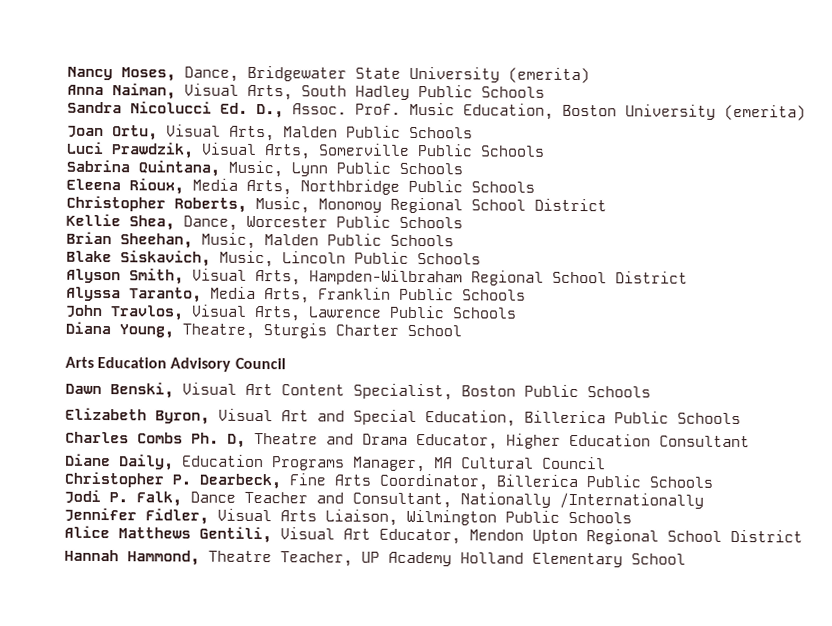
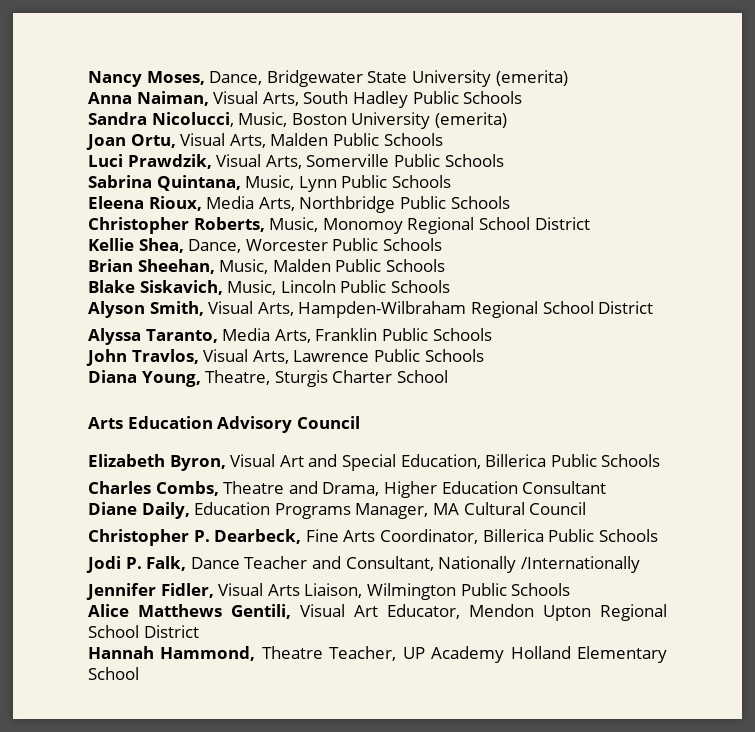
[130,101,554,120] Nicolucci Ed. D., Assoc. Prof. Music Education, -> [151,112,288,127] Nicolucci, Music,
[65,382,651,401] // Dawn Benski, Visual Art Content Specialist, Boston Public Schools -> (360, 422) none
[137,432,498,450] Combs Ph. D, Theatre and Drama Educator, -> [155,481,380,496] Combs, Theatre and Drama,

